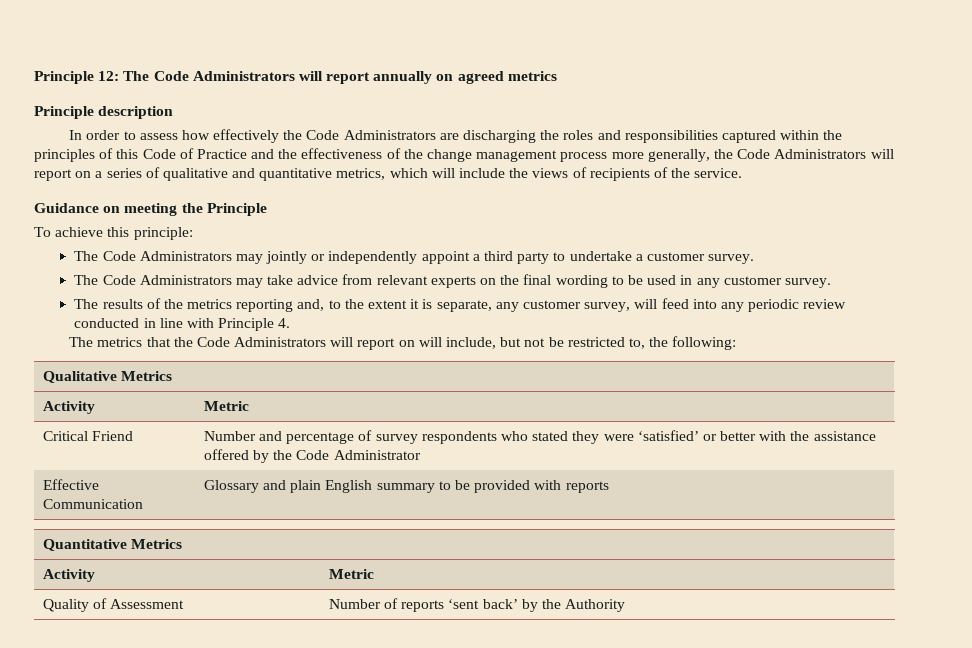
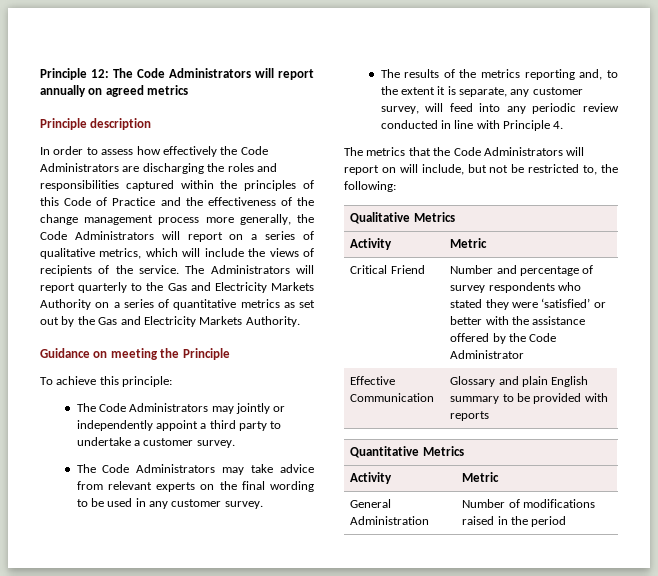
[232,168,333,181] and quantitative -> (95, 253) none
(743, 173) none -> [185,265,314,274] [40,282,314,293] [40,299,315,310] [40,316,300,327] The Administrators will report quarterly to the Gas and Electricity Markets Authority on a series of quantitative metrics as set out by the Gas and Electricity Markets Authority.
[42,598,185,612] Quality of Assessment -> [350,499,392,508] [350,516,430,525] General Administration
[401,599,626,612] reports ‘sent back’ by the Authority -> [523,499,596,508] [462,516,567,527] modifications raised in the period

